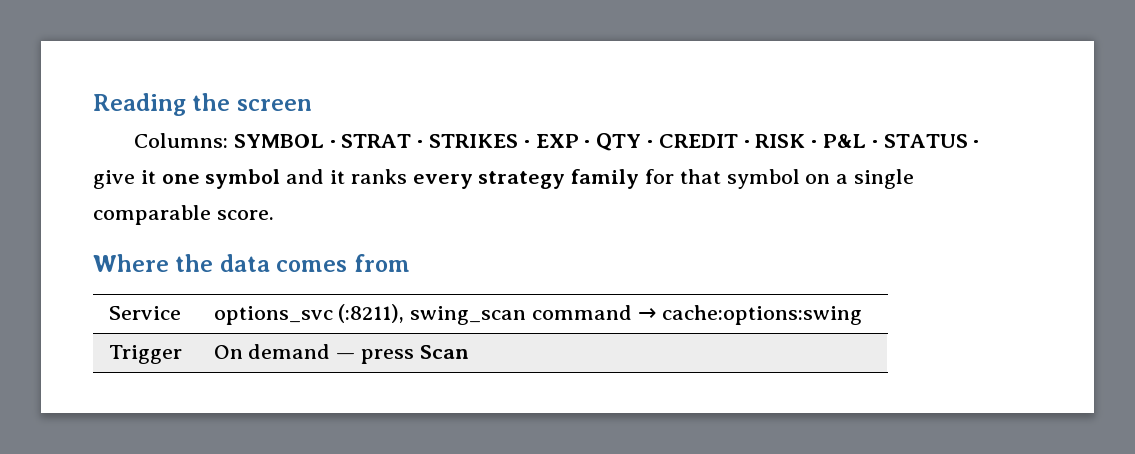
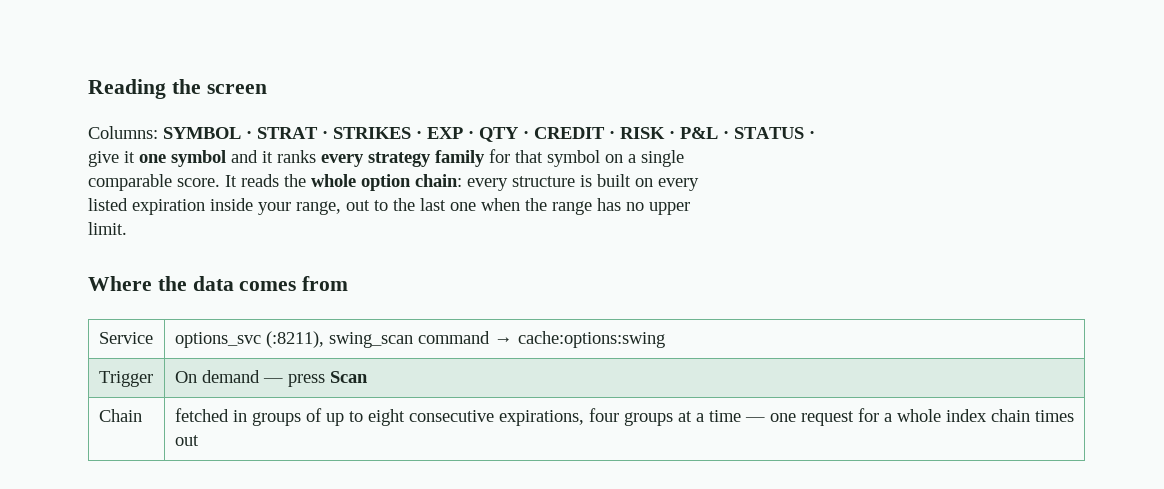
(274, 215) none -> [225,174,699,191] [88,198,690,215] [88,222,127,235] It reads the whole option chain: every structure is built on every // listed expiration inside your range, out to the last one when the range has no upper // limit.
(469, 352) none -> [98,409,142,422] [174,408,1074,426] [174,435,199,446] // Chain | fetched in groups of up to eight consecutive expirations, four groups at a time — one request for a whole index chain times out

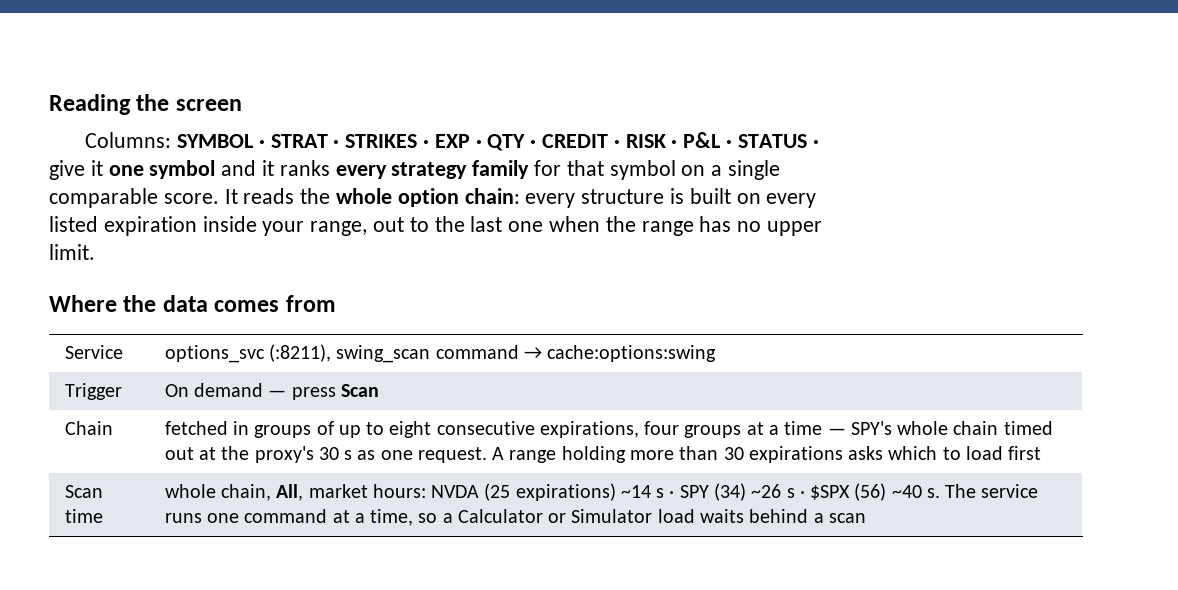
[769,408,1074,426] [174,435,199,446] one request for a whole index chain times out -> [850,421,1053,435] [164,446,1042,463] [64,485,103,498] [64,509,103,523] [164,483,1039,501] [164,509,866,526] SPY's whole chain timed out at the proxy's 30 s as one request. A range holding more than 30 expirations asks which to load first // Scan time | whole chain, All, market hours: NVDA (25 expirations) ~14 s · SPY (34) ~26 s · $SPX (56) ~40 s. The service runs one command at a time, so a Calculator or Simulator load waits behind a scan

